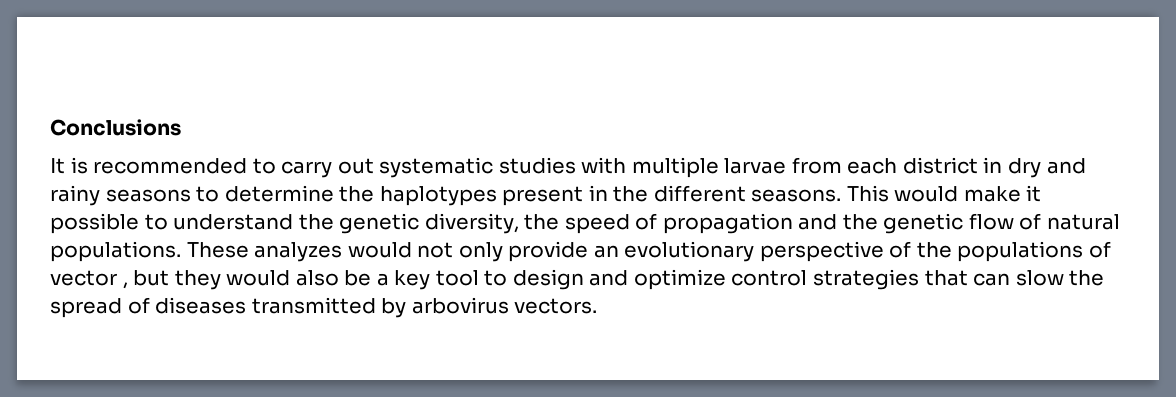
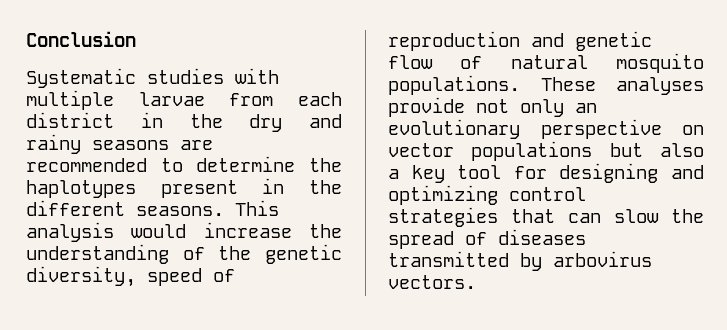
[50,119,181,136] [50,157,494,178] Conclusions // It is recommended to carry out systematic -> [26,31,136,47] [26,68,136,88] Conclusion // Systematic
(1003, 165) none -> [189,114,223,128] the
(191, 195) none -> [180,140,213,150] [26,158,147,172] are recommended
[894,185,1042,202] [50,213,294,234] would make it possible to understand -> [26,222,342,242] [26,244,205,264] analysis would increase the understanding of
[524,214,560,230] the -> (136, 276) none
[662,213,878,234] propagation and the -> [388,31,564,51] reproduction and
(1121, 222) none -> [616,53,704,73] mosquito
[254,242,412,262] analyzes would -> [616,77,704,95] [388,97,465,117] analyses provide
[508,241,589,262] provide -> (564, 108) none
[889,241,1111,262] [50,269,726,290] of the populations of vector , but they would also be a key tool to design and optimize -> [682,125,704,135] [388,141,704,161] [388,163,704,183] [388,185,498,205] on vector populations but also a key tool for designing and optimizing

